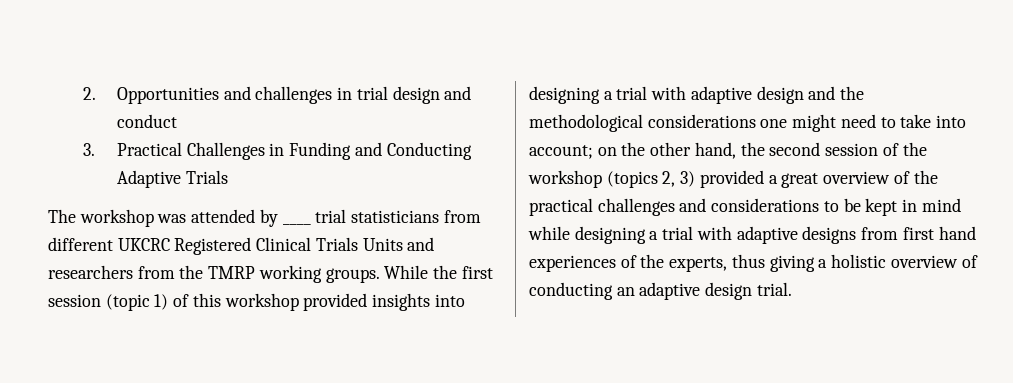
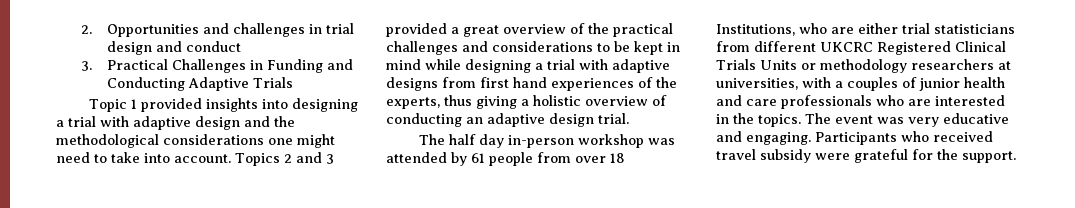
[48,209,311,227] [315,209,481,223] [48,237,435,255] [48,265,493,283] [48,293,299,311] The workshop was attended by ____ trial statisticians from different UKCRC Registered Clinical Trials Units and researchers from the TMRP working groups. While the first session (topic 1) of this workshop -> [88,99,137,112] Topic 1
[529,142,927,159] [528,170,696,188] account; on the other hand, the second session of the workshop (topics 2, 3) -> [174,152,334,166] account. Topics 2 and 3
(792, 289) none -> [418,134,675,148] [386,152,625,166] [716,23,1015,36] [716,41,1006,55] [716,59,1011,73] [716,77,1005,91] [716,95,1005,109] [716,113,1009,127] [716,131,993,145] [716,149,1016,163] // The half day in-person workshop was attended by 61 people from over 18 Institutions, who are either trial statisticians from different UKCRC Registered Clinical Trials Units or methodology researchers at universities, with a couples of junior health and care professionals who are interested in the topics. The event was very educative and engaging. Participants who received travel subsidy were grateful for the support.

